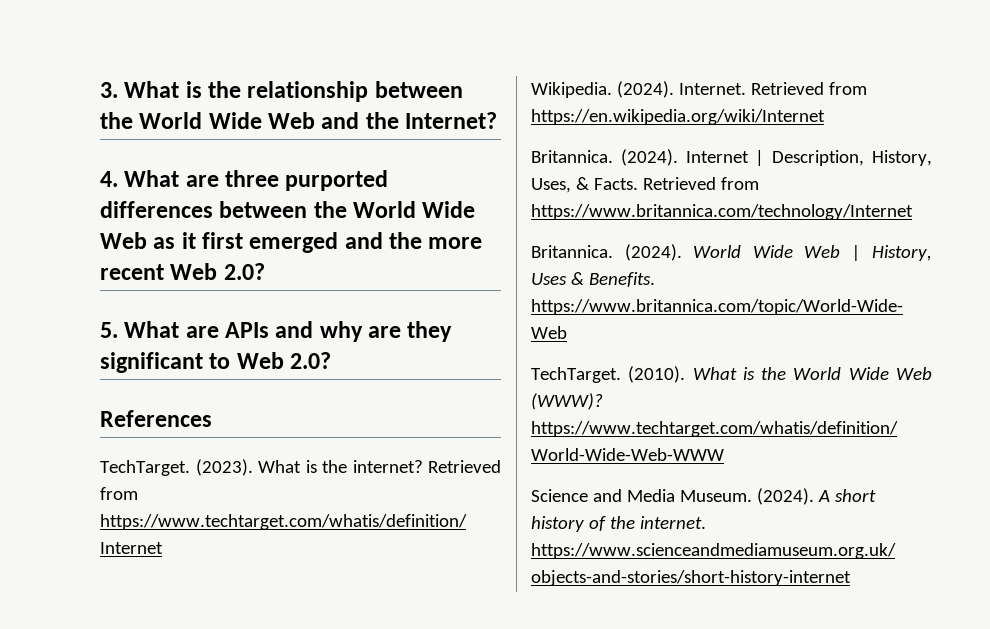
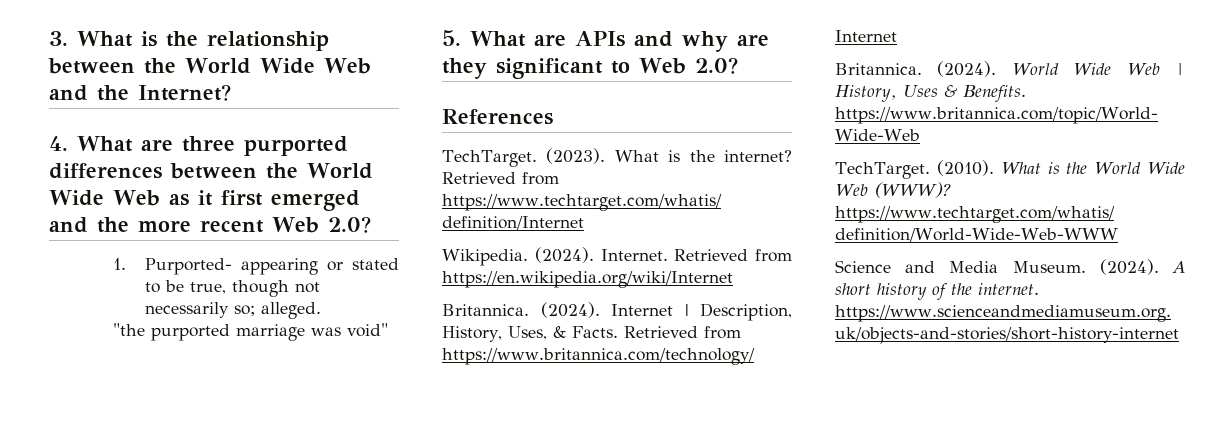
(265, 271) none -> [113,258,399,275] [145,280,321,297] [145,302,322,319] [113,323,389,341] // 1. Purported- appearing or stated to be true, though not necessarily so; alleged. // "the purported marriage was void"

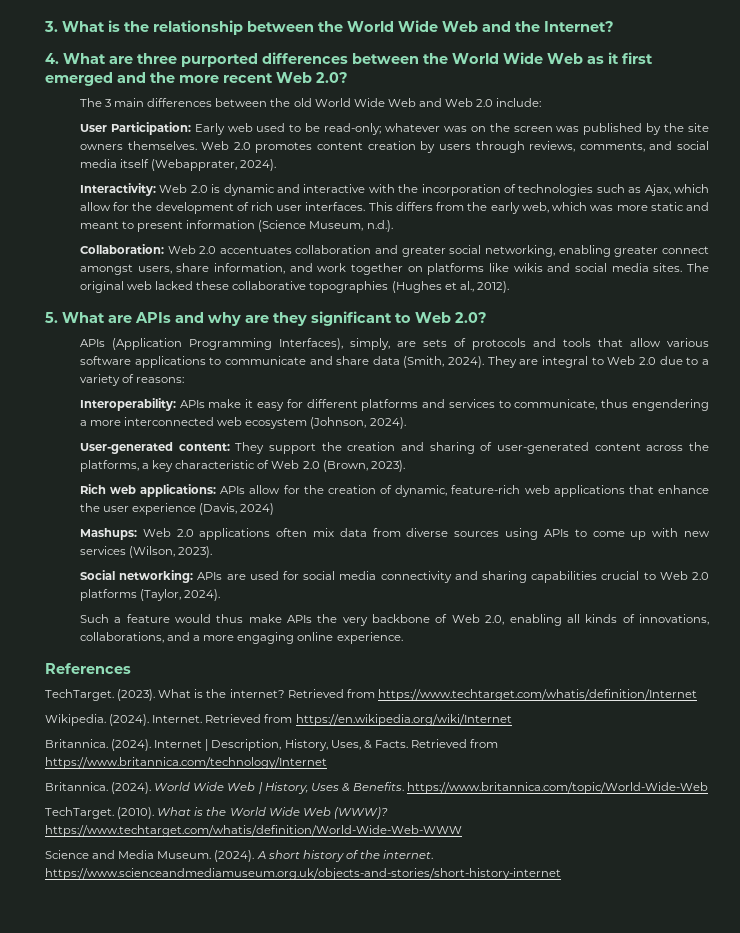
[113,258,399,275] [145,280,321,297] [145,302,322,319] [113,323,389,341] 1. Purported- appearing or stated to be true, though not necessarily so; alleged. // "the purported marriage was void" -> [79,98,542,107] [79,122,709,135] [79,141,709,153] [79,159,277,171] [79,183,709,196] [79,202,710,214] [79,220,393,232] [79,244,709,257] [79,263,709,275] [79,281,509,293] The 3 main differences between the old World Wide Web and Web 2.0 include: // User Participation: Early web used to be read-only; whatever was on the screen was published by the site owners themselves. Web 2.0 promotes content creation by users through reviews, comments, and social media itself (Webapprater, 2024). // Interactivity: Web 2.0 is dynamic and interactive with the incorporation of technologies such as Ajax, which allow for the development of rich user interfaces. This differs from the early web, which was more static and meant to present information (Science Museum, n.d.). // Collaboration: Web 2.0 accentuates collaboration and greater social networking, enabling greater connect amongst users, share information, and work together on platforms like wikis and social media sites. The original web lacked these collaborative topographies (Hughes et al., 2012).
(738, 65) none -> [79,338,710,350] [79,356,709,368] [79,374,185,386] [79,398,709,411] [79,417,406,429] [79,442,710,454] [79,460,405,472] [79,484,709,497] [79,503,275,515] [79,528,711,540] [79,546,213,558] [79,570,709,583] [79,589,221,601] [79,614,709,626] [79,632,403,644] // APIs (Application Programming Interfaces), simply, are sets of protocols and tools that allow various software applications to communicate and share data (Smith, 2024). They are integral to Web 2.0 due to a variety of reasons: // Interoperability: APIs make it easy for different platforms and services to communicate, thus engendering a more interconnected web ecosystem (Johnson, 2024). // User-generated content: They support the creation and sharing of user-generated content across the platforms, a key characteristic of Web 2.0 (Brown, 2023). // Rich web applications: APIs allow for the creation of dynamic, feature-rich web applications that enhance the user experience (Davis, 2024) // Mashups: Web 2.0 applications often mix data from diverse sources using APIs to come up with new services (Wilson, 2023). // Social networking: APIs are used for social media connectivity and sharing capabilities crucial to Web 2.0 platforms (Taylor, 2024). // Such a feature would thus make APIs the very backbone of Web 2.0, enabling all kinds of innovations, collaborations, and a more engaging online experience.

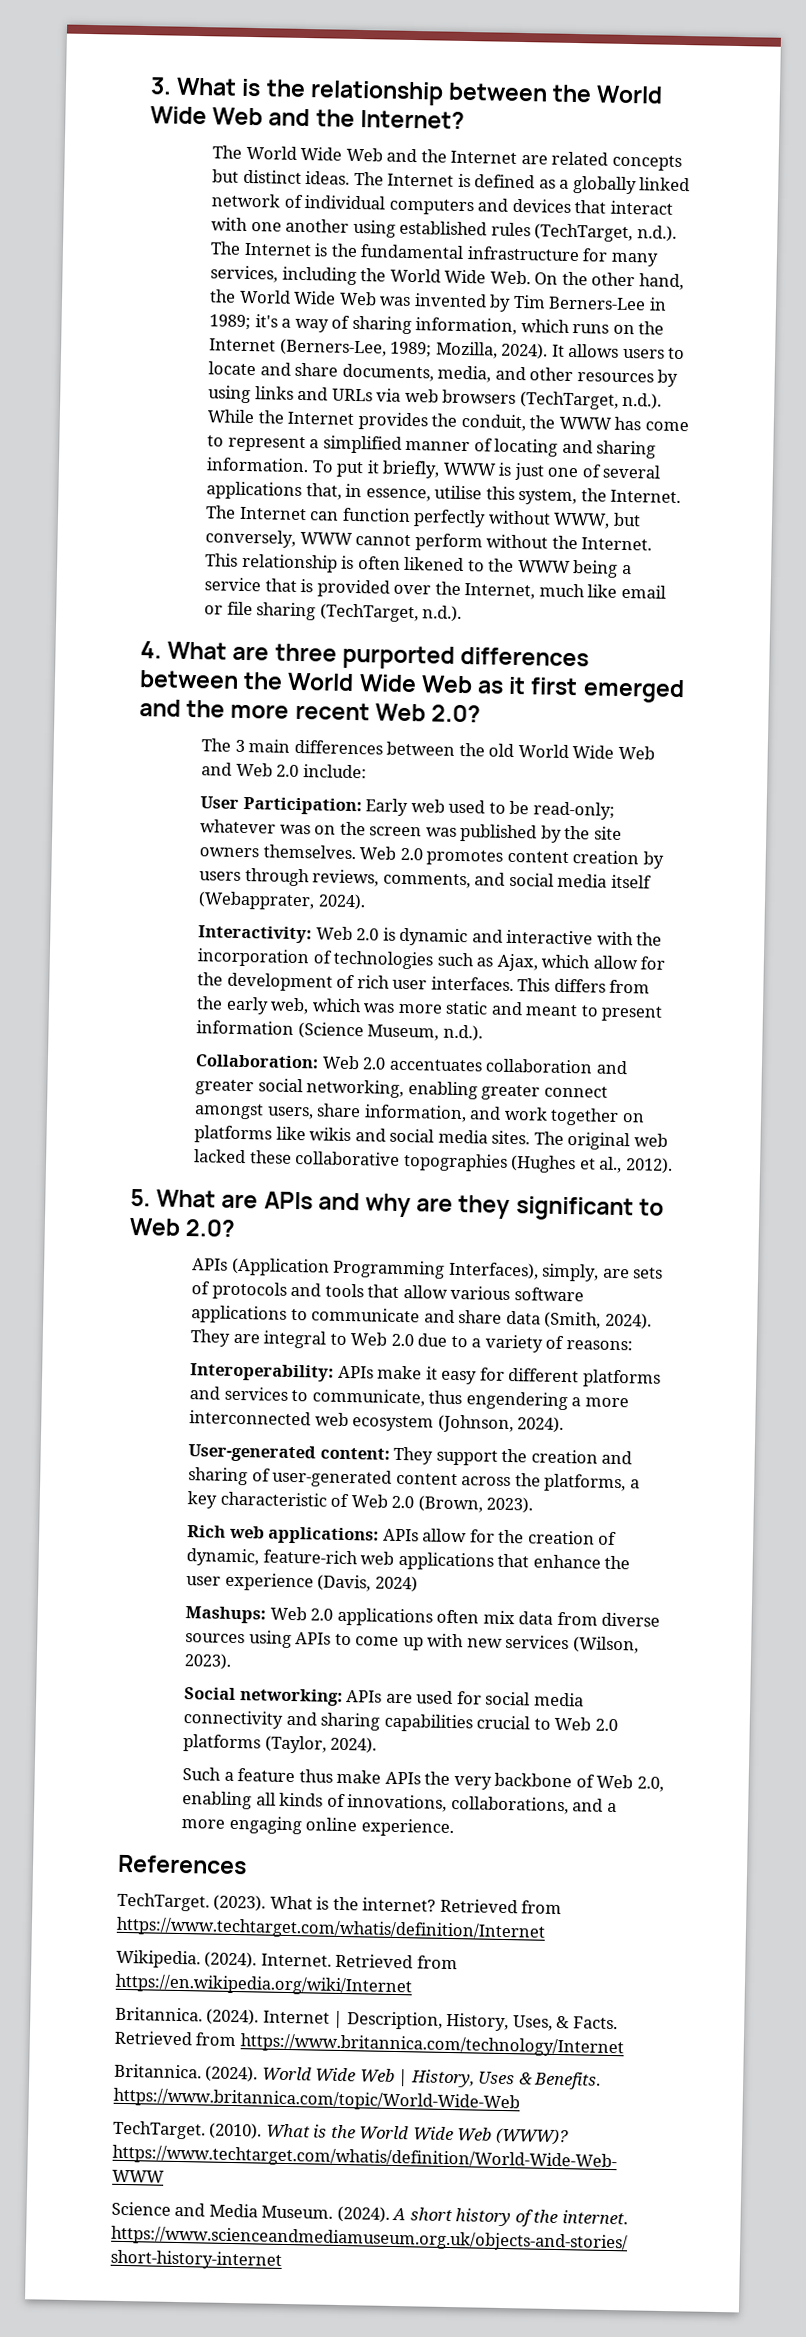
(614, 26) none -> [212,145,682,171] [212,169,691,195] [211,193,673,216] [211,217,677,243] [210,241,658,267] [210,265,684,291] [209,289,667,312] [209,314,665,335] [209,338,686,360] [208,361,679,387] [208,385,663,410] [207,409,689,432] [207,435,657,459] [206,457,662,481] [206,481,682,506] [205,505,641,529] [205,529,653,552] [205,553,632,578] [204,577,666,600] [204,601,463,623] // The World Wide Web and the Internet are related concepts but distinct ideas. The Internet is defined as a globally linked network of individual computers and devices that interact with one another using established rules (TechTarget, n.d.). The Internet is the fundamental infrastructure for many services, including the World Wide Web. On the other hand, the World Wide Web was invented by Tim Berners-Lee in 1989; it's a way of sharing information, which runs on the Internet (Berners-Lee, 1989; Mozilla, 2024). It allows users to locate and share documents, media, and other resources by using links and URLs via web browsers (TechTarget, n.d.). While the Internet provides the conduit, the WWW has come to represent a simplified manner of locating and sharing information. To put it briefly, WWW is just one of several applications that, in essence, utilise this system, the Internet. The Internet can function perfectly without WWW, but conversely, WWW cannot perform without the Internet. This relationship is often likened to the WWW being a service that is provided over the Internet, much like email or file sharing (TechTarget, n.d.).
[174,614,211,623] would -> (296, 1775) none

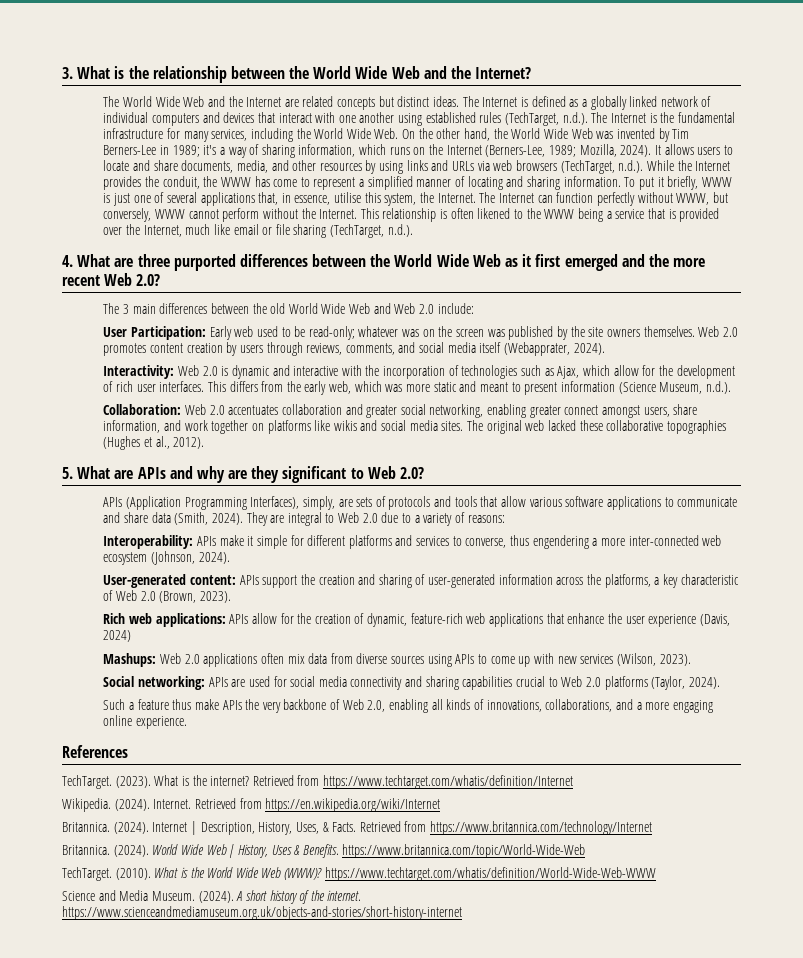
[441,1370,478,1385] easy -> [256,535,287,549] simple
[311,1388,425,1407] communicate, -> [465,538,507,548] converse,
[189,1410,312,1426] interconnected -> [628,535,699,546] inter-connected
[393,1446,434,1465] They -> [239,575,259,585] APIs
[395,1472,458,1486] content -> [498,574,553,585] information

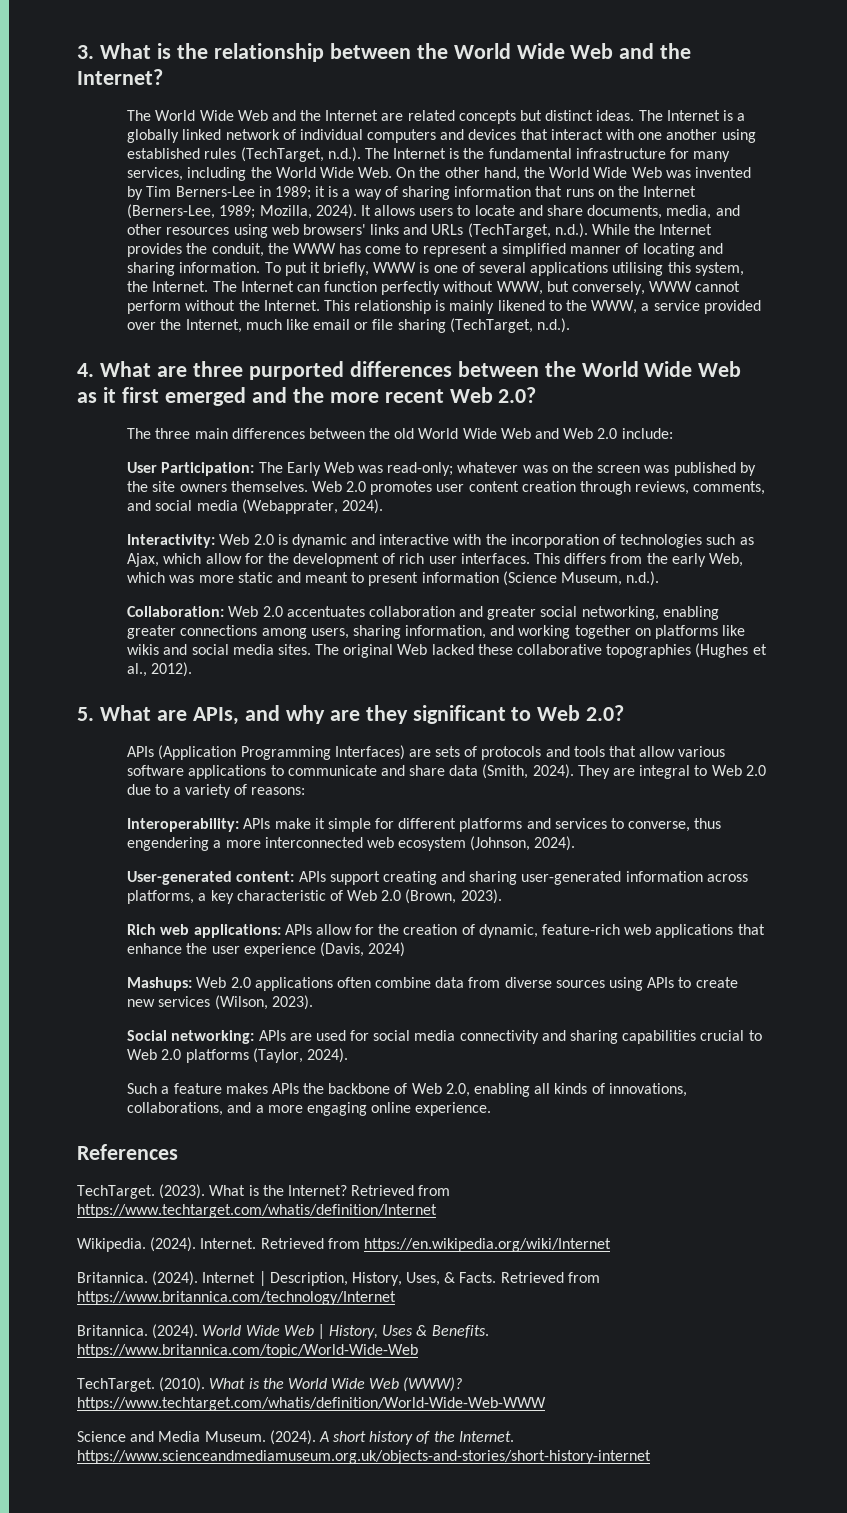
[531,96,579,107] defined as -> (733, 115) none
[203,145,217,155] it's -> [315,186,339,197] it is
[298,144,387,157] information, which -> [454,186,563,197] information that
[365,160,557,174] by using links and URLs via web browsers -> [233,224,464,238] using web browsers' links and URLs
[112,193,130,206] just -> (430, 267) none
[258,192,362,205] that, in essence, utilise -> [612,262,664,276] utilising
[450,208,474,219] often -> [449,300,495,314] mainly
[544,208,676,222] WWW being a service that is -> [591,300,700,314] WWW, a service
[122,304,129,314] 3 -> [155,428,191,439] three
[209,326,306,340] Early web used to be -> [258,462,384,476] The Early Web was
(147, 349) none -> [436,484,465,492] user
[226,342,263,356] by users -> (576, 486) none
[479,342,502,353] itself -> (238, 505) none
[329,381,352,394] web, -> [708,553,743,567] Web,
[564,404,698,418] connect amongst users, share -> [180,625,401,639] connections among users, sharing
[184,420,208,431] work -> [518,625,571,639] working
[525,420,545,431] web -> [397,644,428,655] Web
[137,467,166,479] APIs -> [192,707,239,725] APIs,
[250,496,335,510] Interfaces), simply, -> [334,745,405,760] Interfaces)
[628,535,699,546] inter-connected -> [264,837,363,848] interconnected
[300,574,426,588] the creation and sharing of -> [382,871,518,885] creating and sharing
[587,574,602,585] the -> (748, 878) none
[287,654,305,664] mix -> [375,977,432,988] combine
[490,653,554,667] come up with -> [695,977,738,988] create
[172,699,219,710] thus make -> [225,1083,268,1094] makes
[262,702,281,713] very -> (325, 1088) none
[210,776,250,786] internet? -> [287,1185,347,1196] Internet?
[327,890,362,901] internet. -> [458,1431,514,1442] Internet.

